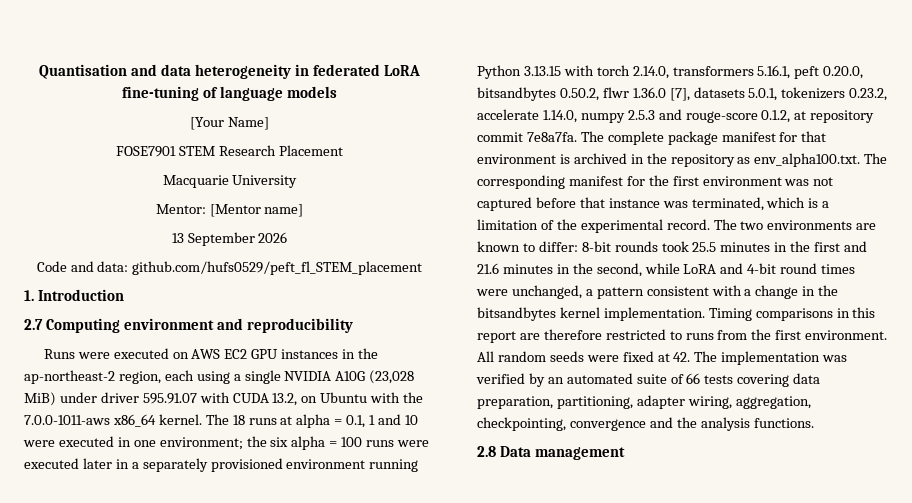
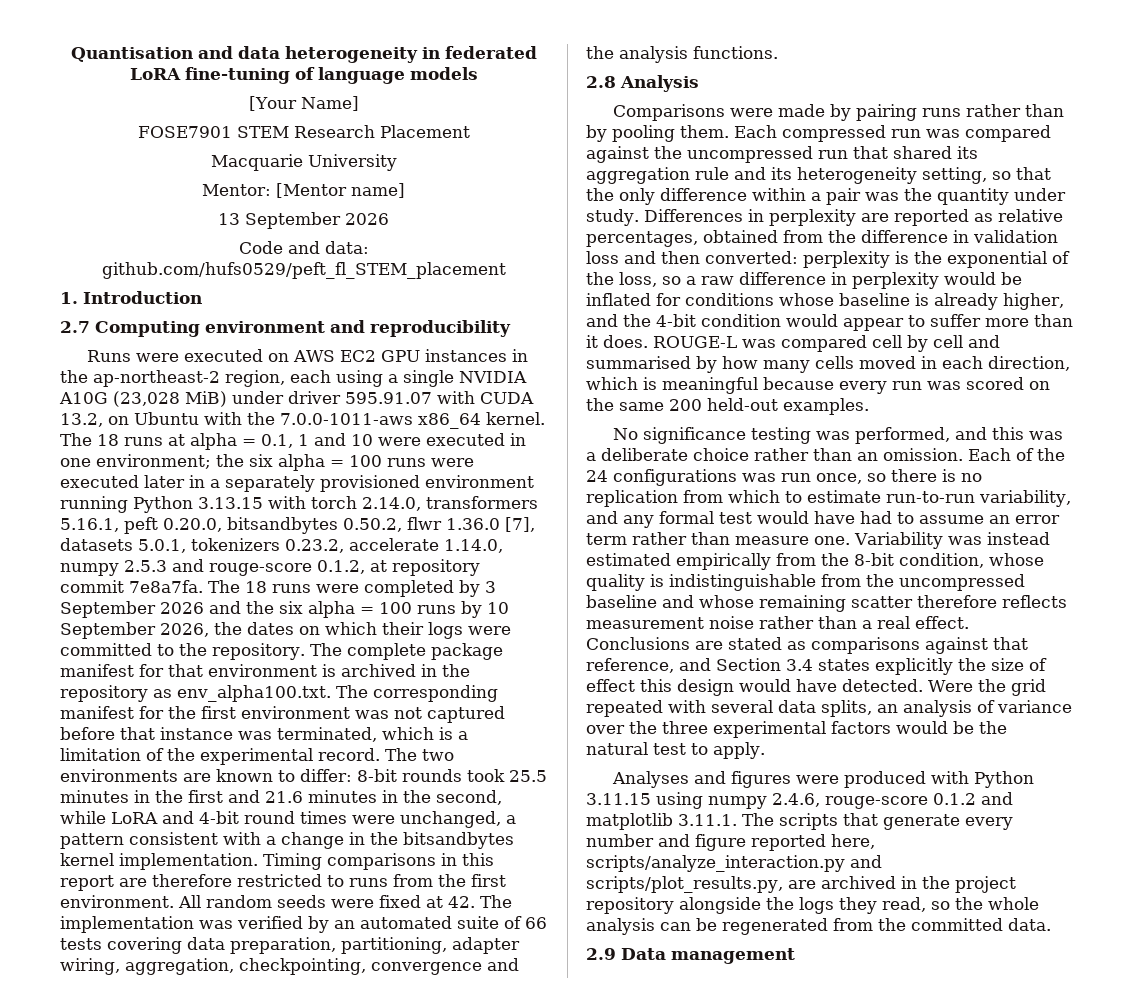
(604, 136) none -> [245,580,496,597] [60,601,509,618] [60,622,511,639] [60,643,342,660] 18 runs were completed by 3 September 2026 and the six alpha = 100 runs by 10 September 2026, the dates on which their logs were committed to the repository. The
(496, 451) none -> [620,75,699,92] [612,104,1064,121] [586,125,1051,142] [586,146,978,163] [586,167,1051,184] [586,188,1066,205] [586,209,1063,226] [586,230,1058,247] [586,251,1070,268] [586,272,1022,289] [586,293,1064,310] [586,314,1073,331] [586,335,1000,352] [586,356,1070,373] [586,377,1050,394] [586,398,869,415] [612,427,1063,444] [586,448,1065,461] [586,469,982,486] [586,490,1071,507] [586,511,1060,528] [586,532,1050,549] [586,553,1044,570] [586,574,1025,591] [586,595,1067,612] [586,616,969,629] [586,637,1028,654] [586,658,1047,675] [586,679,1046,696] [586,700,1072,717] [586,721,1007,738] [586,742,765,759] [611,771,1034,788] [586,792,1013,809] [586,813,1013,830] [586,834,875,851] [586,855,882,872] [586,876,1016,893] [586,897,1039,914] [586,918,1051,935] [586,948,616,960] Analysis // Comparisons were made by pairing runs rather than by pooling them. Each compressed run was compared against the uncompressed run that shared its aggregation rule and its heterogeneity setting, so that the only difference within a pair was the quantity under study. Differences in perplexity are reported as relative percentages, obtained from the difference in validation loss and then converted: perplexity is the exponential of the loss, so a raw difference in perplexity would be inflated for conditions whose baseline is already higher, and the 4-bit condition would appear to suffer more than it does. ROUGE-L was compared cell by cell and summarised by how many cells moved in each direction, which is meaningful because every run was scored on the same 200 held-out examples. // No significance testing was performed, and this was a deliberate choice rather than an omission. Each of the 24 configurations was run once, so there is no replication from which to estimate run-to-run variability, and any formal test would have had to assume an error term rather than measure one. Variability was instead estimated empirically from the 8-bit condition, whose quality is indistinguishable from the uncompressed baseline and whose remaining scatter therefore reflects measurement noise rather than a real effect. Conclusions are stated as comparisons against that reference, and Section 3.4 states explicitly the size of effect this design would have detected. Were the grid repeated with several data splits, an analysis of variance over the three experimental factors would be the natural test to apply. // Analyses and figures were produced with Python 3.11.15 using numpy 2.4.6, rouge-score 0.1.2 and matplotlib 3.11.1. The scripts that generate every number and figure reported here, scripts/analyze_interaction.py and scripts/plot_results.py, are archived in the project repository alongside the logs they read, so the whole analysis can be regenerated from the committed data. // 2.9

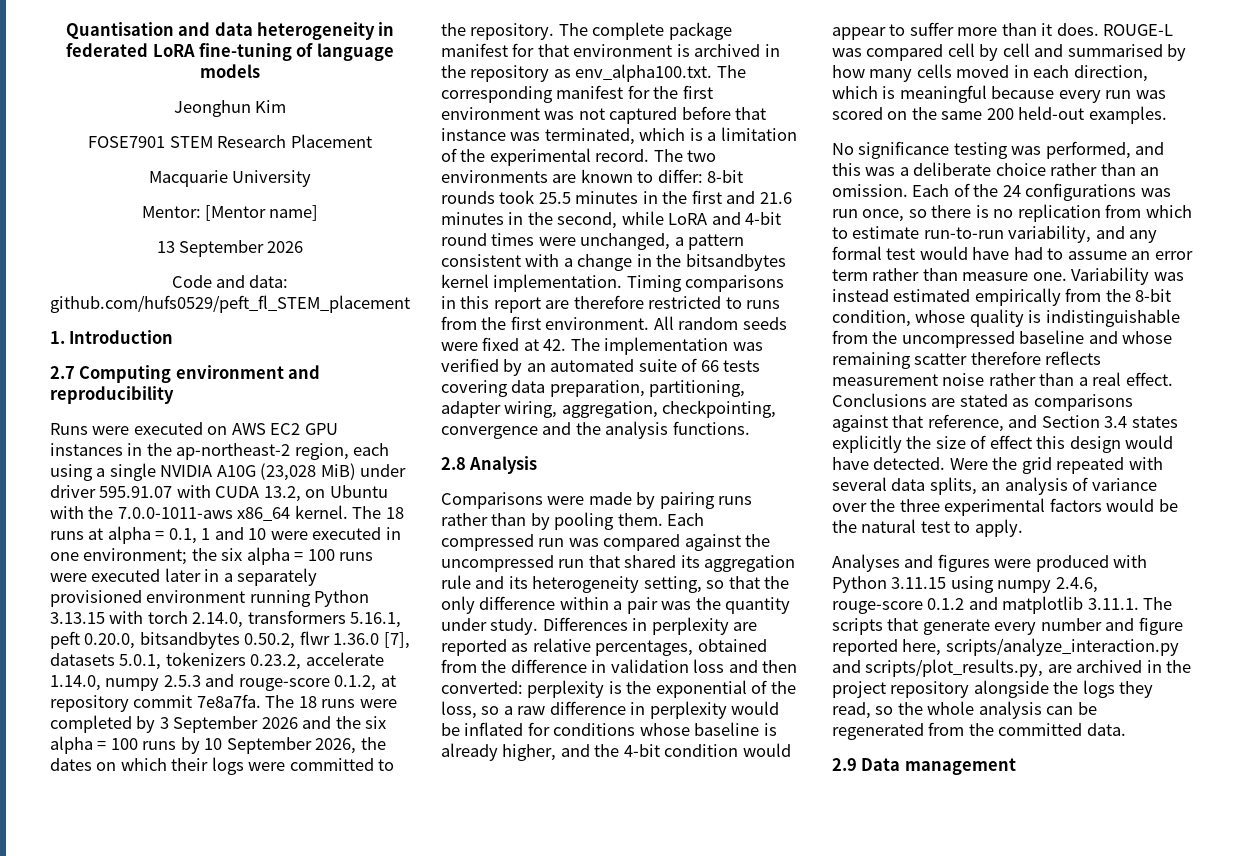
[248,96,359,111] [Your Name] -> [173,100,287,117] Jeonghun Kim

